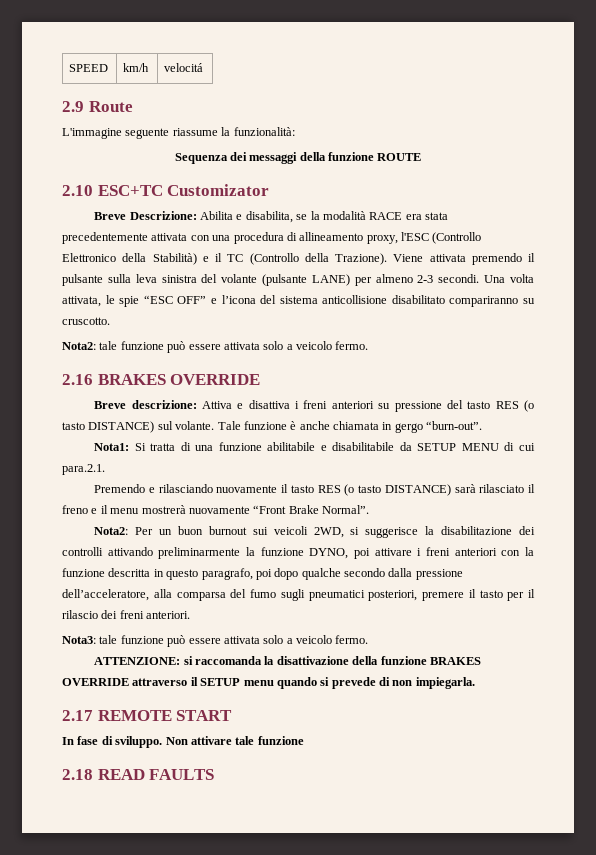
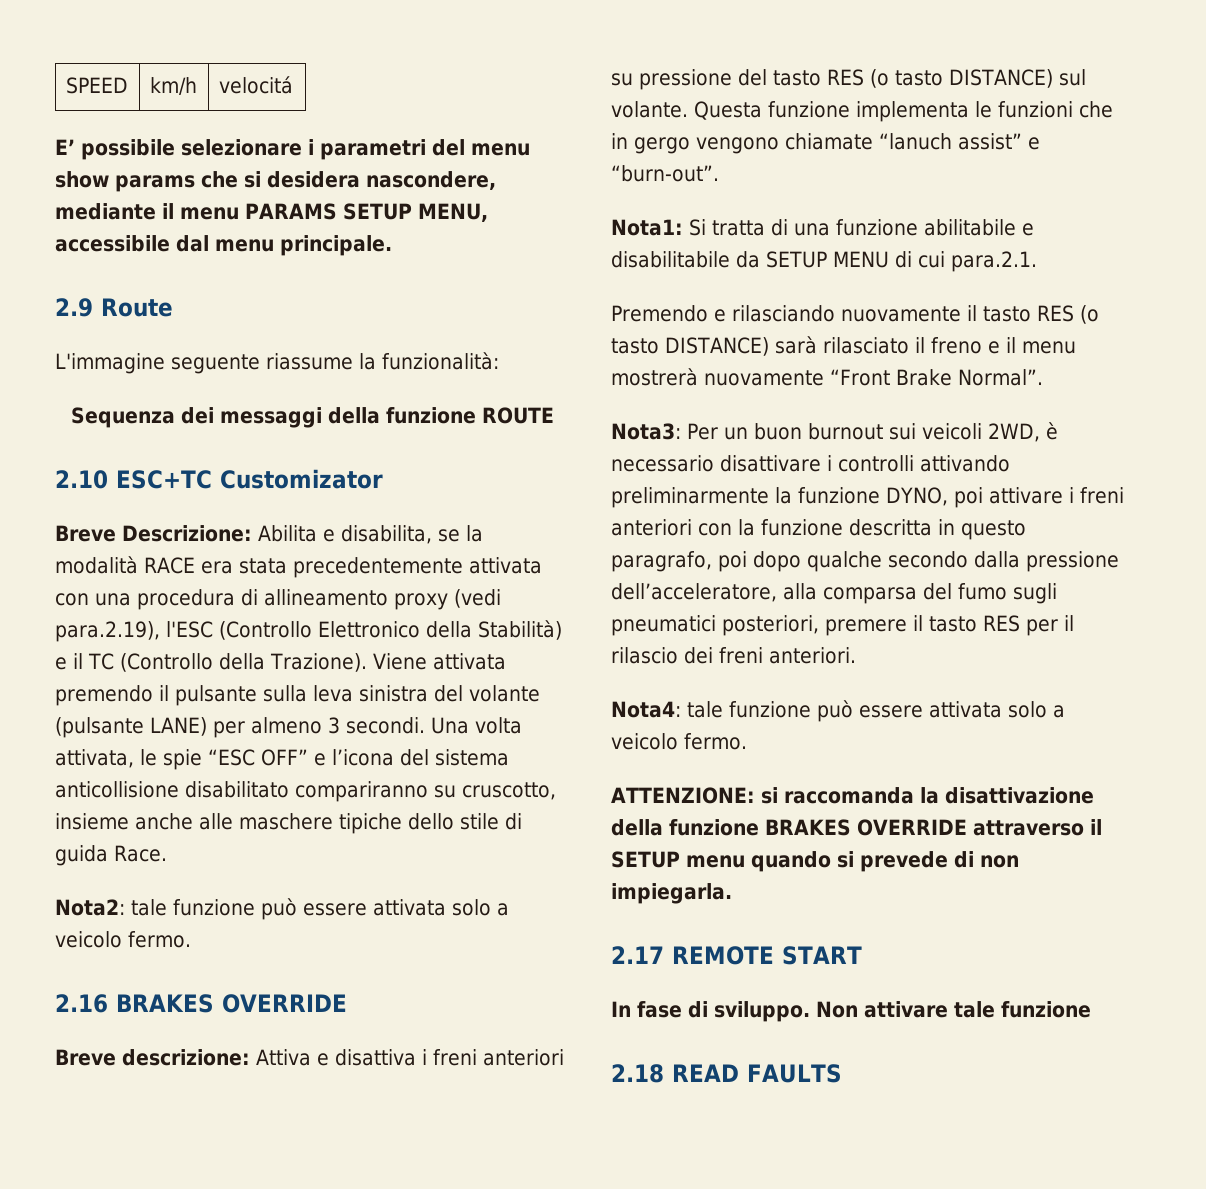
(204, 67) none -> [55,139,530,160] [55,171,496,192] [55,203,488,222] [55,235,392,256] // E’ possibile selezionare i parametri del menu show params che si desidera nascondere, mediante il menu PARAMS SETUP MENU, accessibile dal menu principale.
[366,235,398,244] proxy, -> [394,589,501,610] [55,621,160,642] proxy (vedi para.2.19),
[417,275,434,283] 2-3 -> [328,717,340,734] 3
[62,317,110,325] cruscotto. -> [462,782,556,800] [55,813,522,834] [55,845,167,866] cruscotto, insieme anche alle maschere tipiche dello stile di guida Race.
[217,421,423,433] Tale funzione è anche chiamata in gergo -> [694,101,1113,122] [611,133,1040,154] Questa funzione implementa le funzioni che in gergo vengono chiamate “lanuch assist” e
[94,527,129,535] Nota2: -> [611,423,681,440] Nota3:
[350,526,535,538] si suggerisce la disabilitazione dei -> [1045,422,1058,440] [611,455,832,472] è necessario disattivare i
(503, 594) none -> [983,615,1020,632] RES
[62,636,96,644] Nota3: -> [611,701,681,718] Nota4:

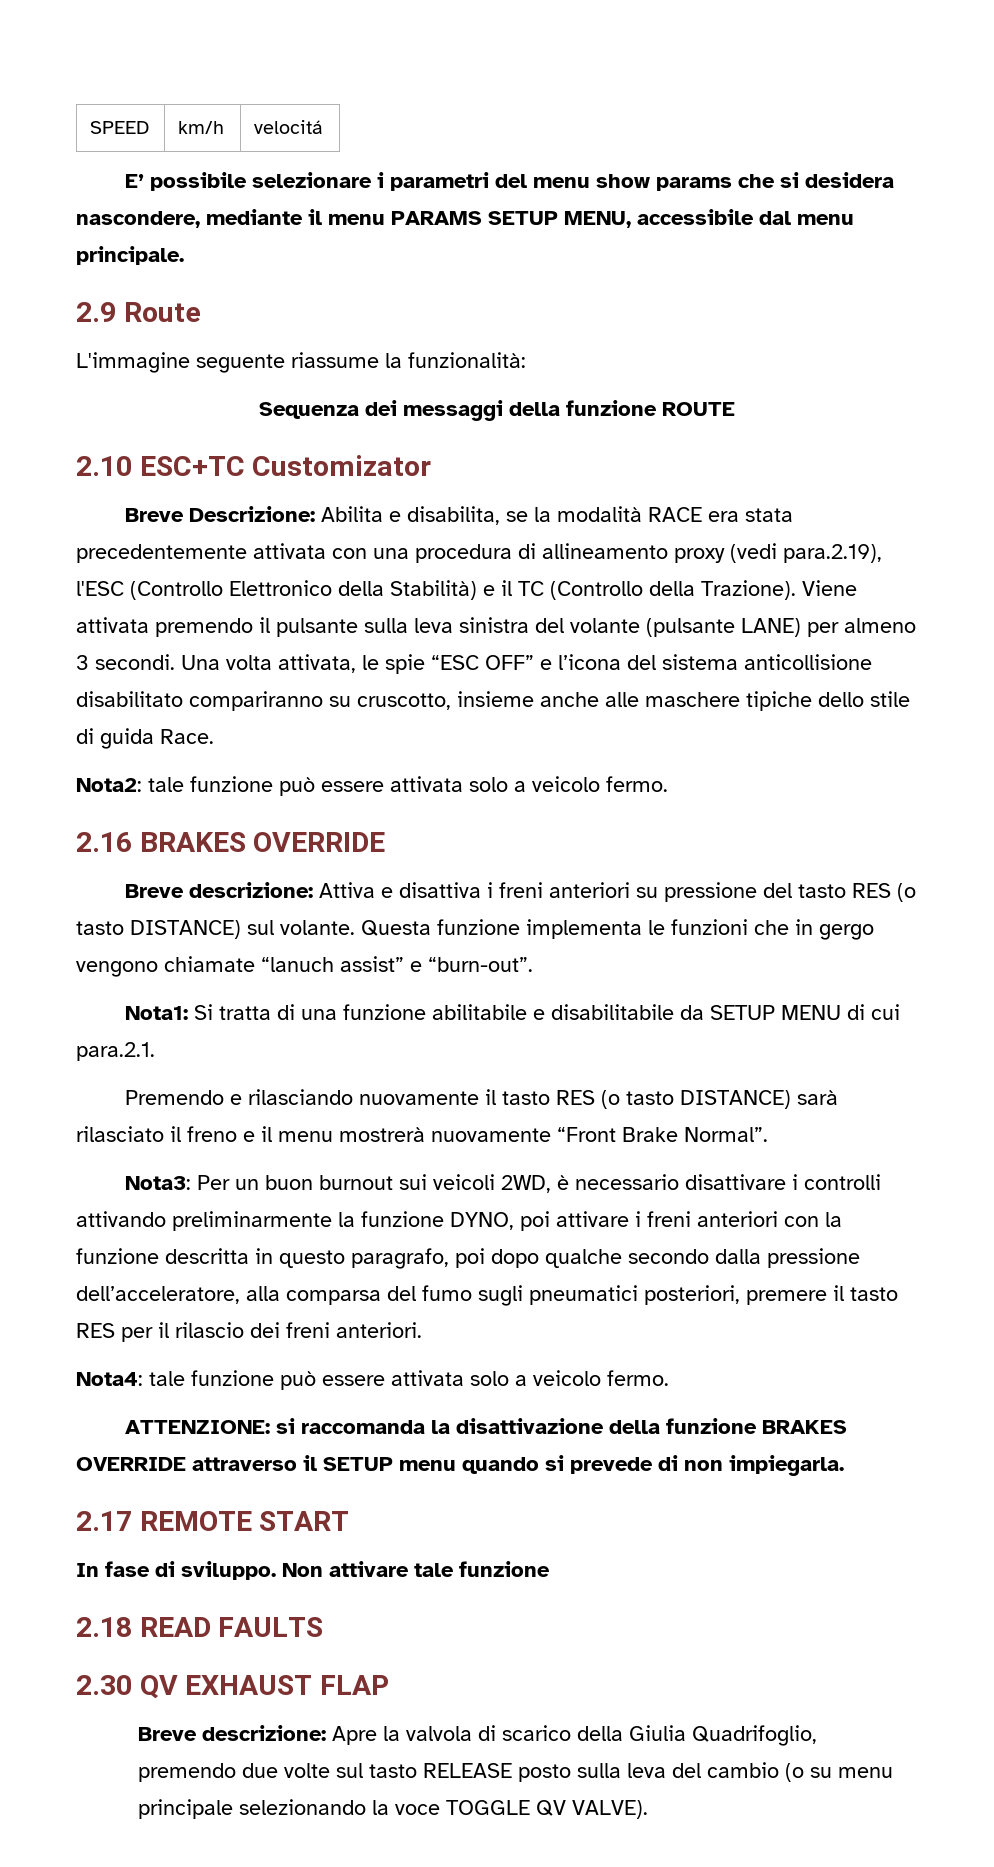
(842, 1073) none -> [76,1675,390,1699] [137,1725,817,1746] [137,1762,893,1782] [137,1799,648,1819] // 2.30 QV EXHAUST FLAP // Breve descrizione: Apre la valvola di scarico della Giulia Quadrifoglio, premendo due volte sul tasto RELEASE posto sulla leva del cambio (o su menu principale selezionando la voce TOGGLE QV VALVE).

